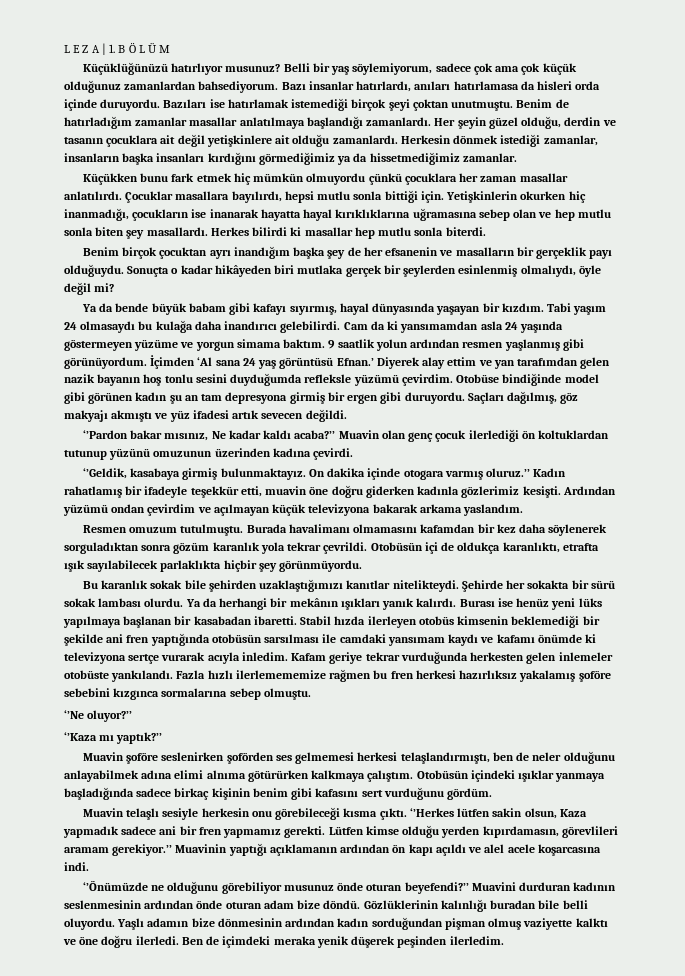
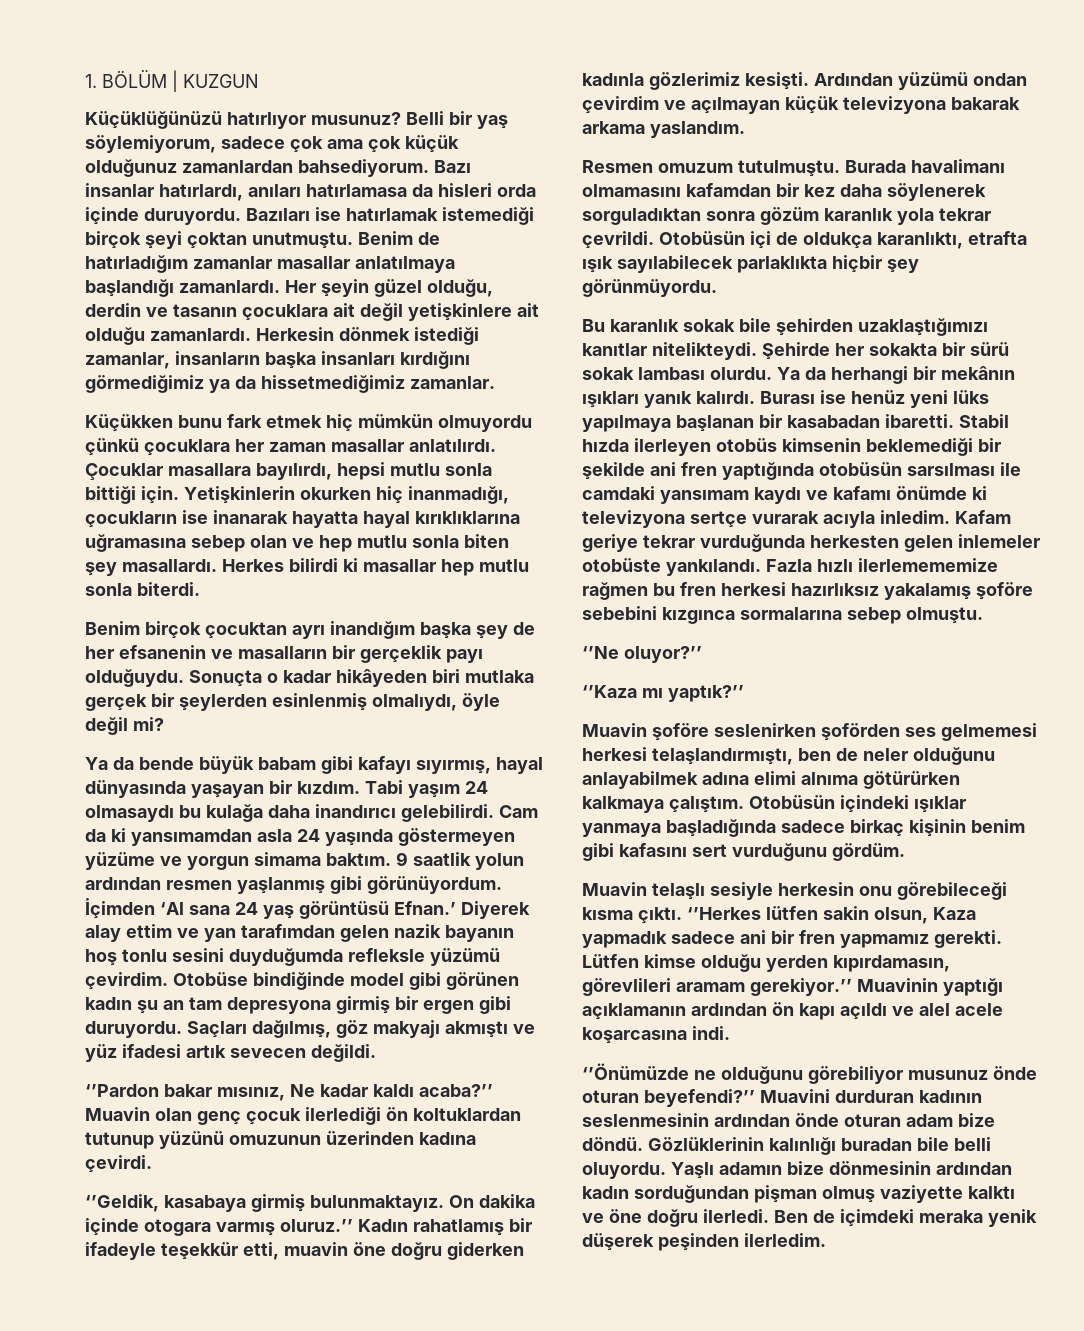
[64,42,171,55] L E Z A | 1. B Ö L Ü M -> [85,70,259,92] 1. BÖLÜM | KUZGUN

